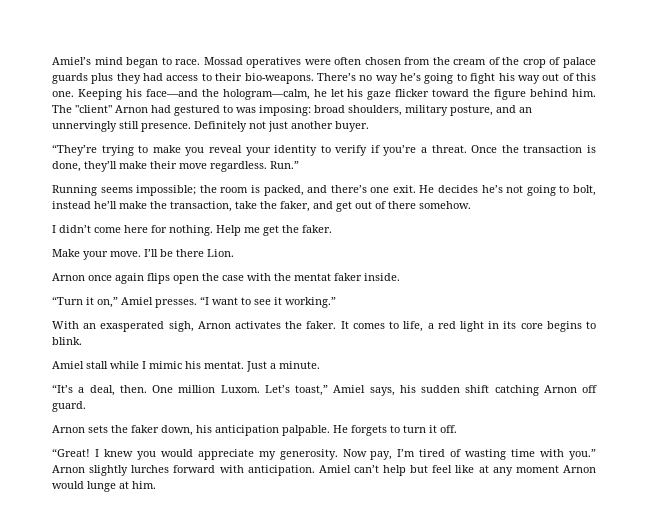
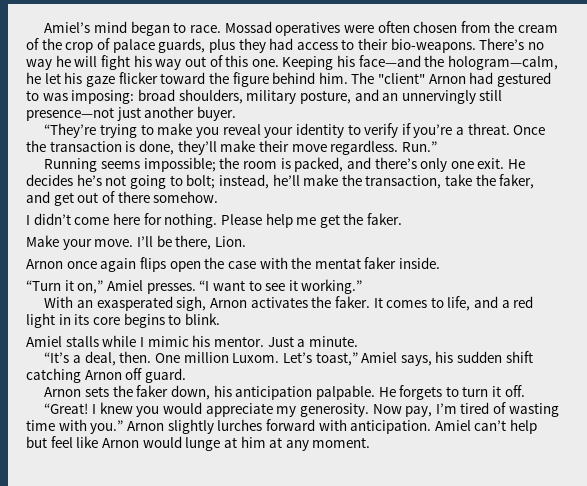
[52,73,88,84] guards -> [158,38,206,53] guards,
[400,73,467,84] he’s going to -> [55,55,98,67] he will
[141,121,266,132] presence. Definitely not -> [26,107,114,121] presence—not
(367, 189) none -> [420,158,448,172] only
[572,185,596,196] [52,201,91,209] bolt, instead -> [186,174,269,189] bolt; instead,
[216,225,241,236] Help -> [220,213,293,228] Please help
[176,249,204,257] there -> [175,235,212,250] there,
(424, 326) none -> [474,296,499,308] and
[86,361,108,369] stall -> [65,336,99,347] stalls
[204,361,244,369] mentat. -> [213,336,264,347] mentor.
[478,465,559,476] at any moment -> (99, 442) none
[132,481,156,489] him. -> [240,436,371,451] him at any moment.

